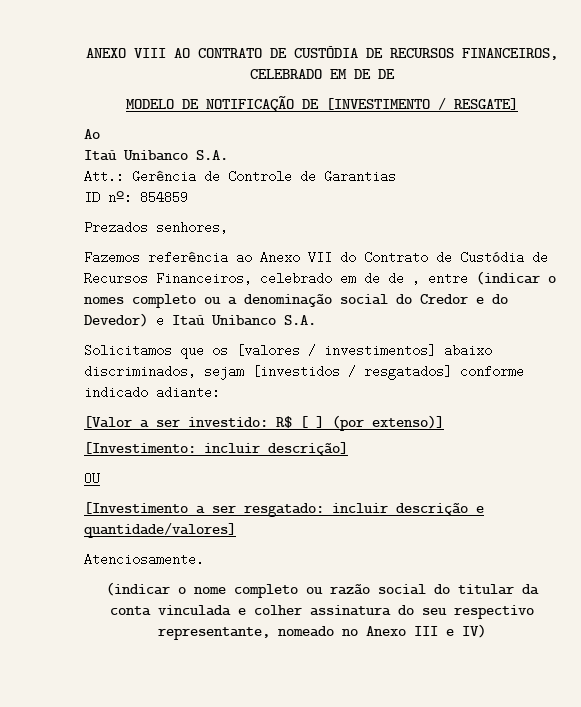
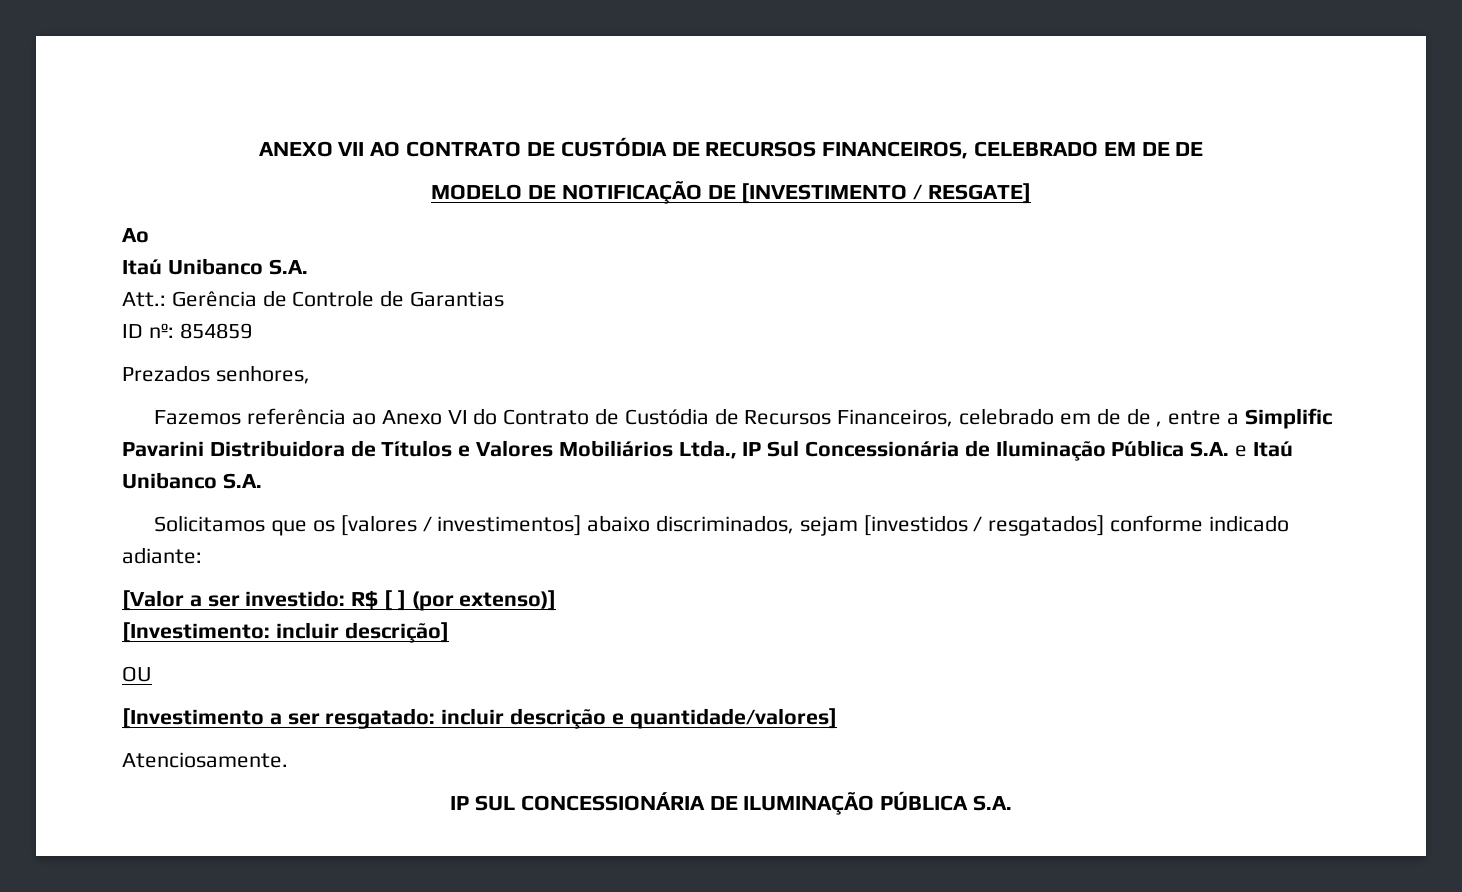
[134,48,166,58] VIII -> [338,142,365,156] VII
[308,251,332,264] VII -> [447,410,468,424] VI
[476,271,556,285] [84,294,508,308] [84,313,148,327] (indicar o nomes completo ou a denominação social do Credor e do Devedor) -> [1226,408,1332,429] [122,440,1230,461] a Simplific Pavarini Distribuidora de Títulos e Valores Mobiliários Ltda., IP Sul Concessionária de Iluminação Pública S.A.
[106,582,539,598] [110,605,534,619] [158,624,486,640] (indicar o nome completo ou razão social do titular da conta vinculada e colher assinatura do seu respectivo representante, nomeado no Anexo III e IV) -> [450,791,1012,815] IP SUL CONCESSIONÁRIA DE ILUMINAÇÃO PÚBLICA S.A.

